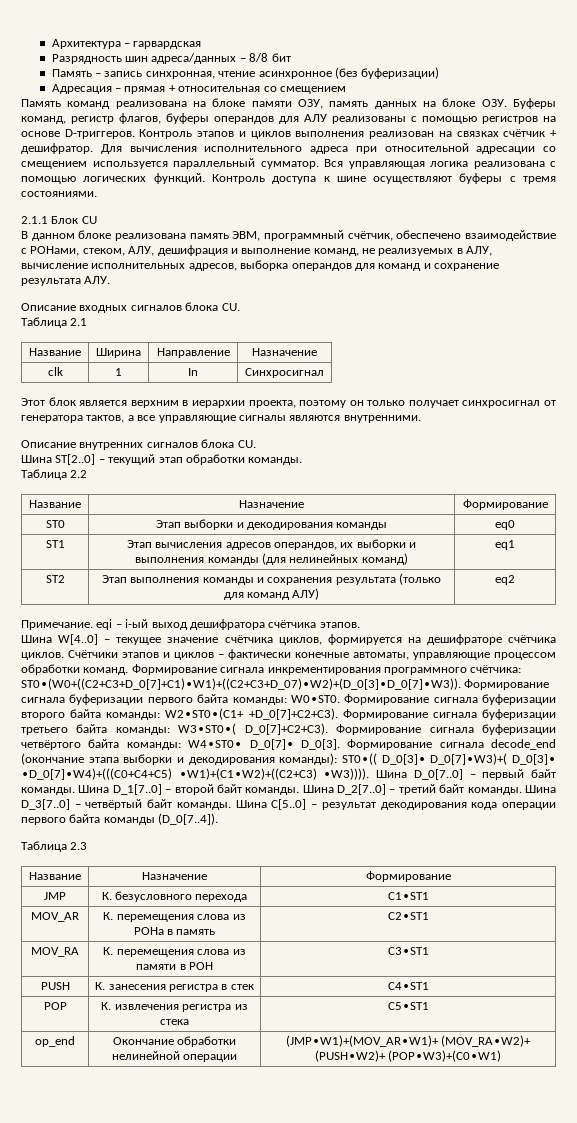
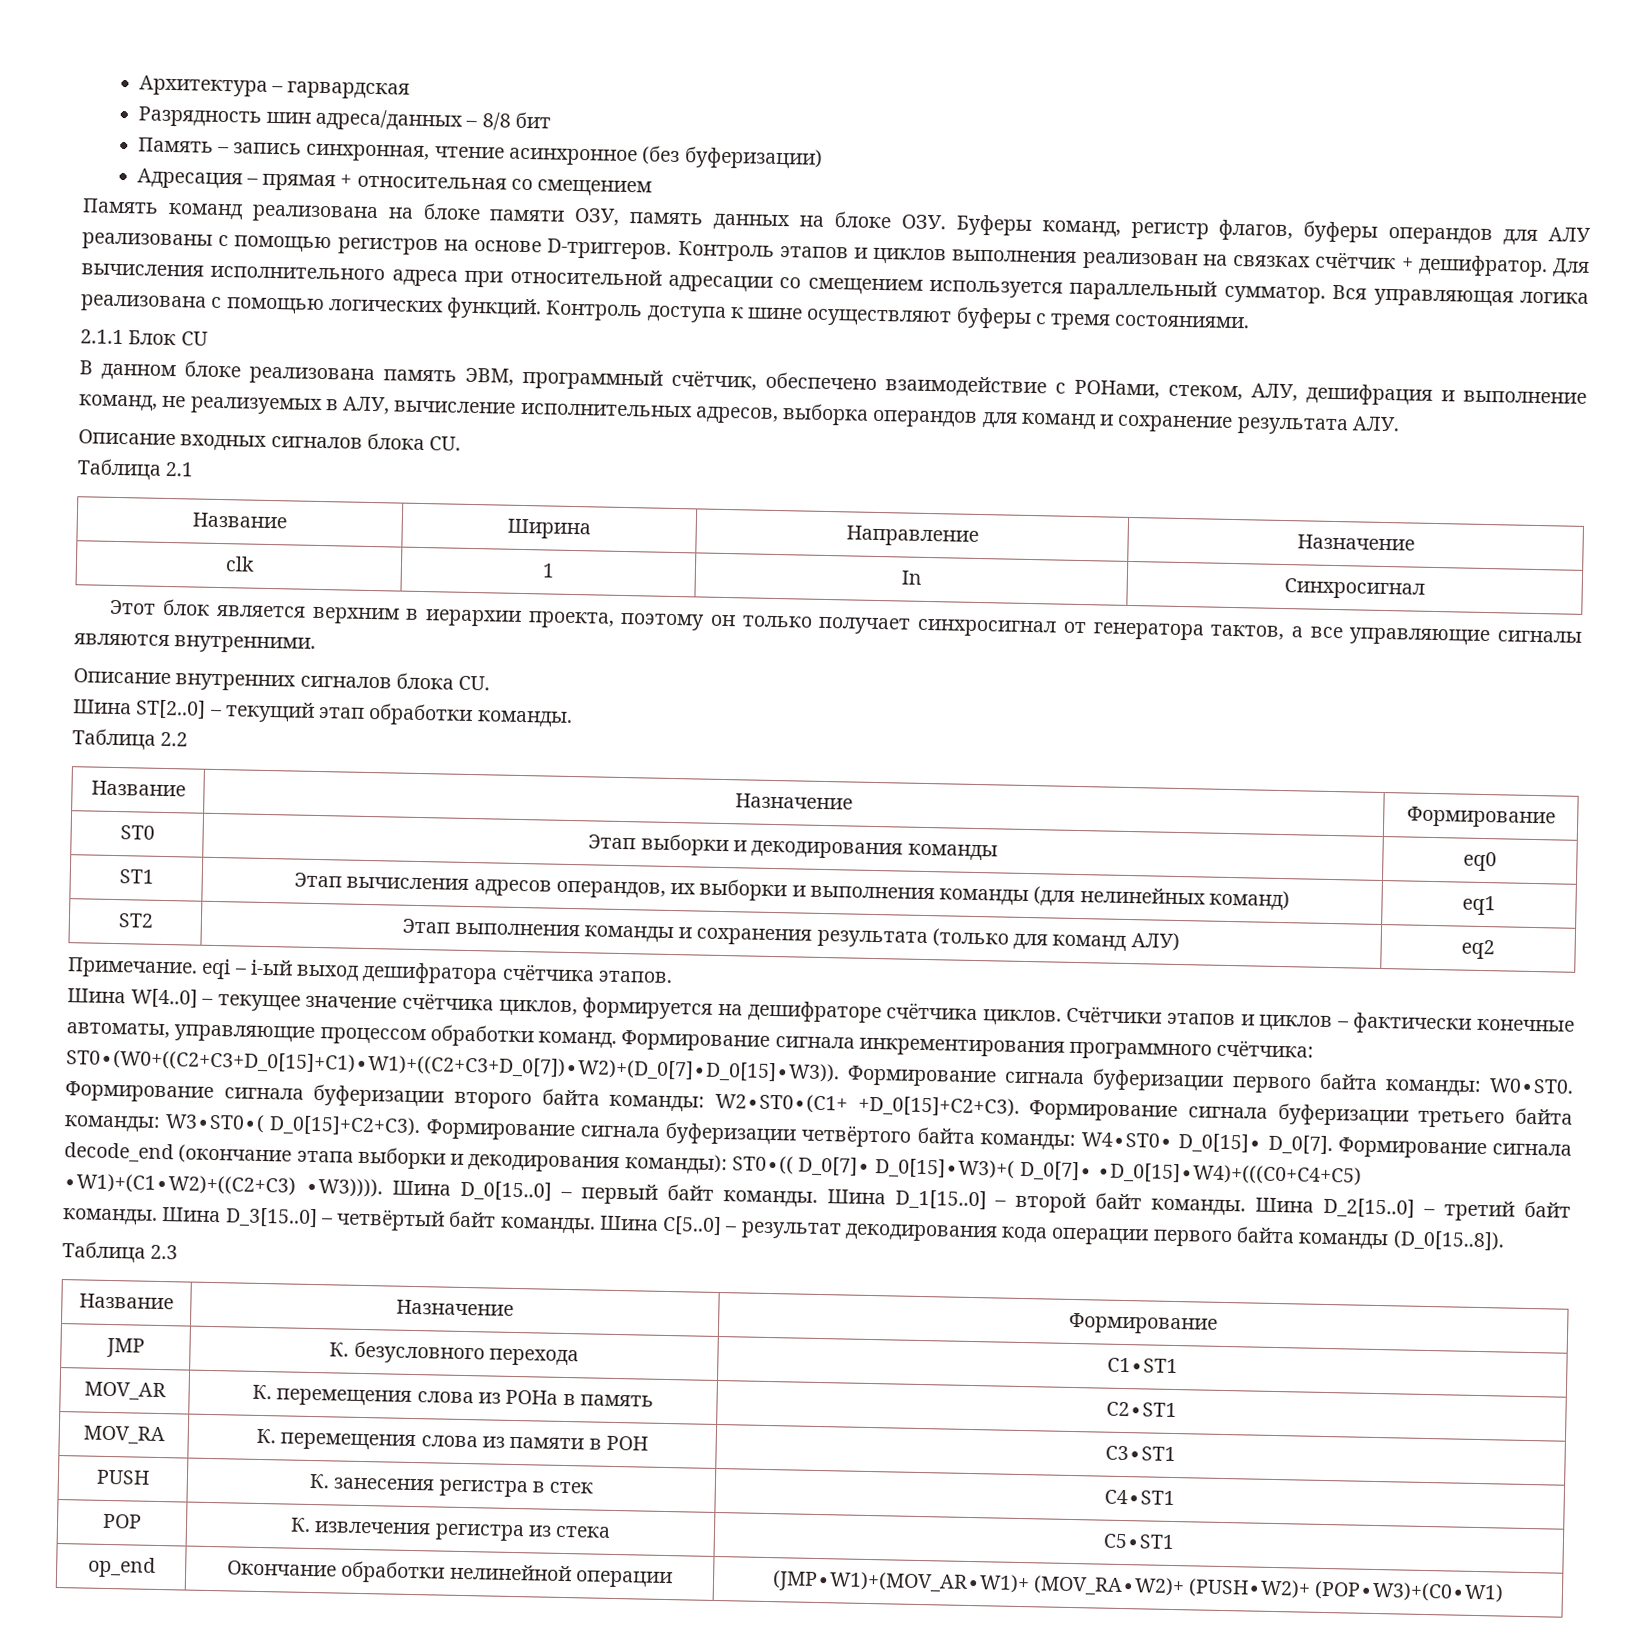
[21,678,461,690] ST0∙(W0+((C2+C3+D_0[7]+C1)∙W1)+((C2+C3+D_07)∙W2)+(D_0[3]∙D_0[7]∙W3)). -> [66,1049,840,1084] ST0∙(W0+((C2+C3+D_0[15]+C1)∙W1)+((C2+C3+D_0[7])∙W2)+(D_0[7]∙D_0[15]∙W3)).
[248,708,338,720] +D_0[7]+C2+C3). -> [857,1095,1020,1118] +D_0[15]+C2+C3).
[244,723,328,735] D_0[7]+C2+C3). -> [269,1115,422,1138] D_0[15]+C2+C3).
[249,739,340,750] D_0[7]∙ D_0[3]. -> [1178,1133,1333,1156] D_0[15]∙ D_0[7].
[381,753,556,765] [21,768,172,780] D_0[3]∙ D_0[7]∙W3)+( D_0[3]∙ ∙D_0[7]∙W4)+(((C0+C4+C5) -> [798,1156,1362,1187] D_0[7]∙ D_0[15]∙W3)+( D_0[7]∙ ∙D_0[15]∙W4)+(((C0+C4+C5)
[413,769,463,780] D_0[7..0] -> [459,1180,552,1202] D_0[15..0]
[112,784,162,795] D_1[7..0] -> [894,1189,987,1211] D_1[15..0]
[337,784,387,795] D_2[7..0] -> [1323,1197,1416,1219] D_2[15..0]
[21,799,70,810] D_3[7..0] -> [224,1207,318,1229] D_3[15..0]
[158,813,219,825] (D_0[7..4]). -> [1392,1230,1505,1252] (D_0[15..8]).

